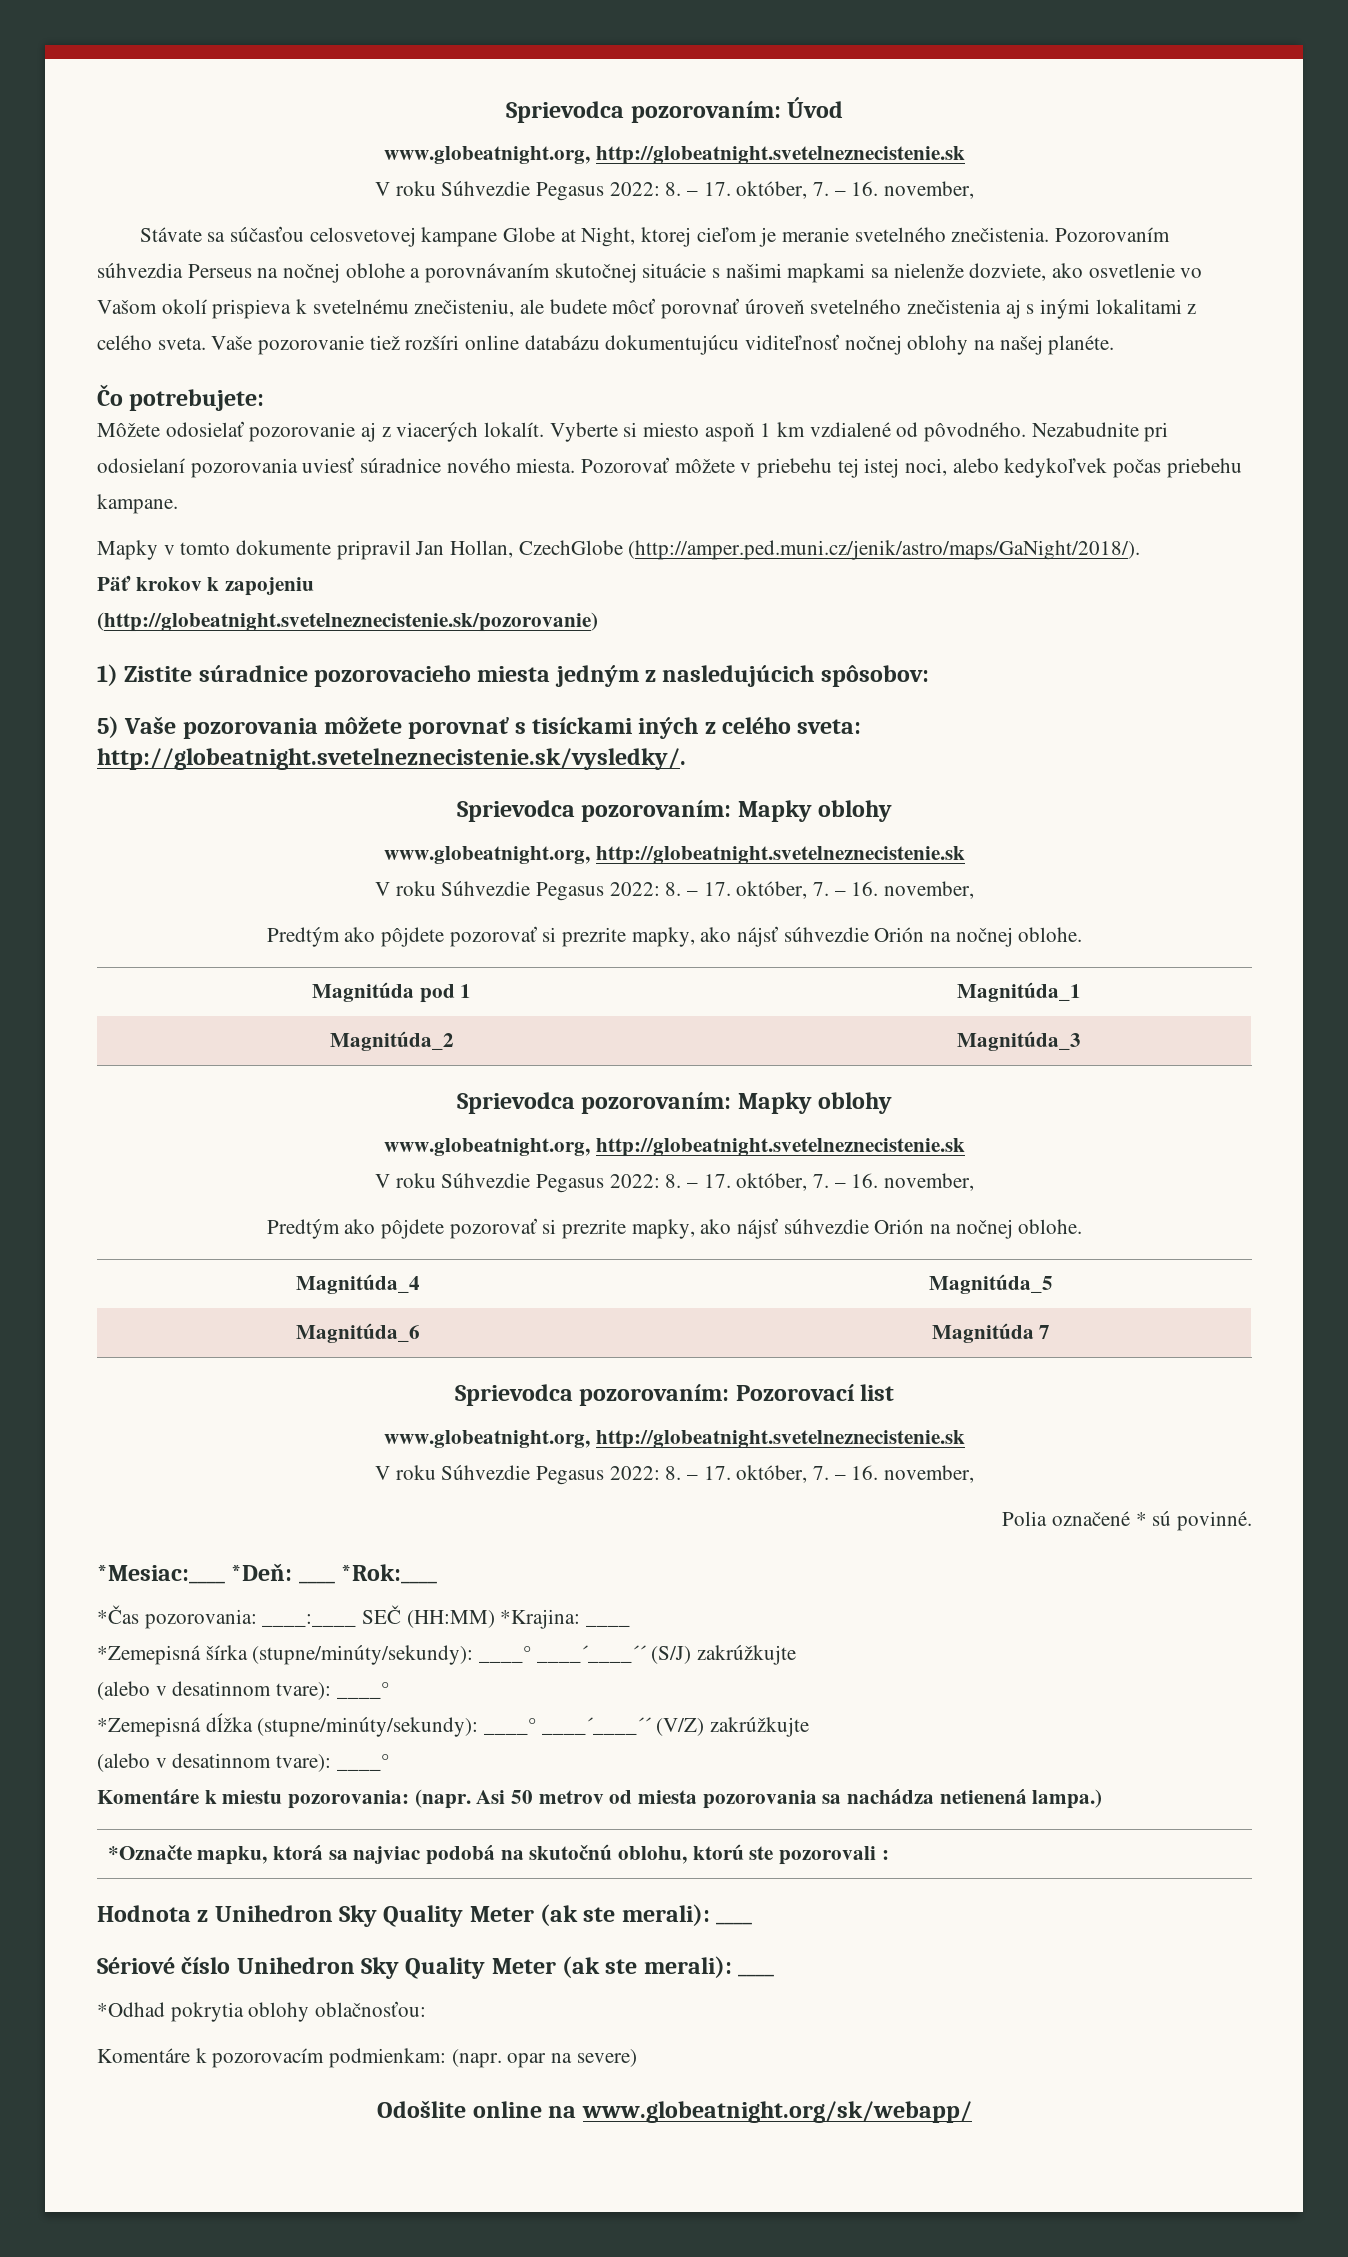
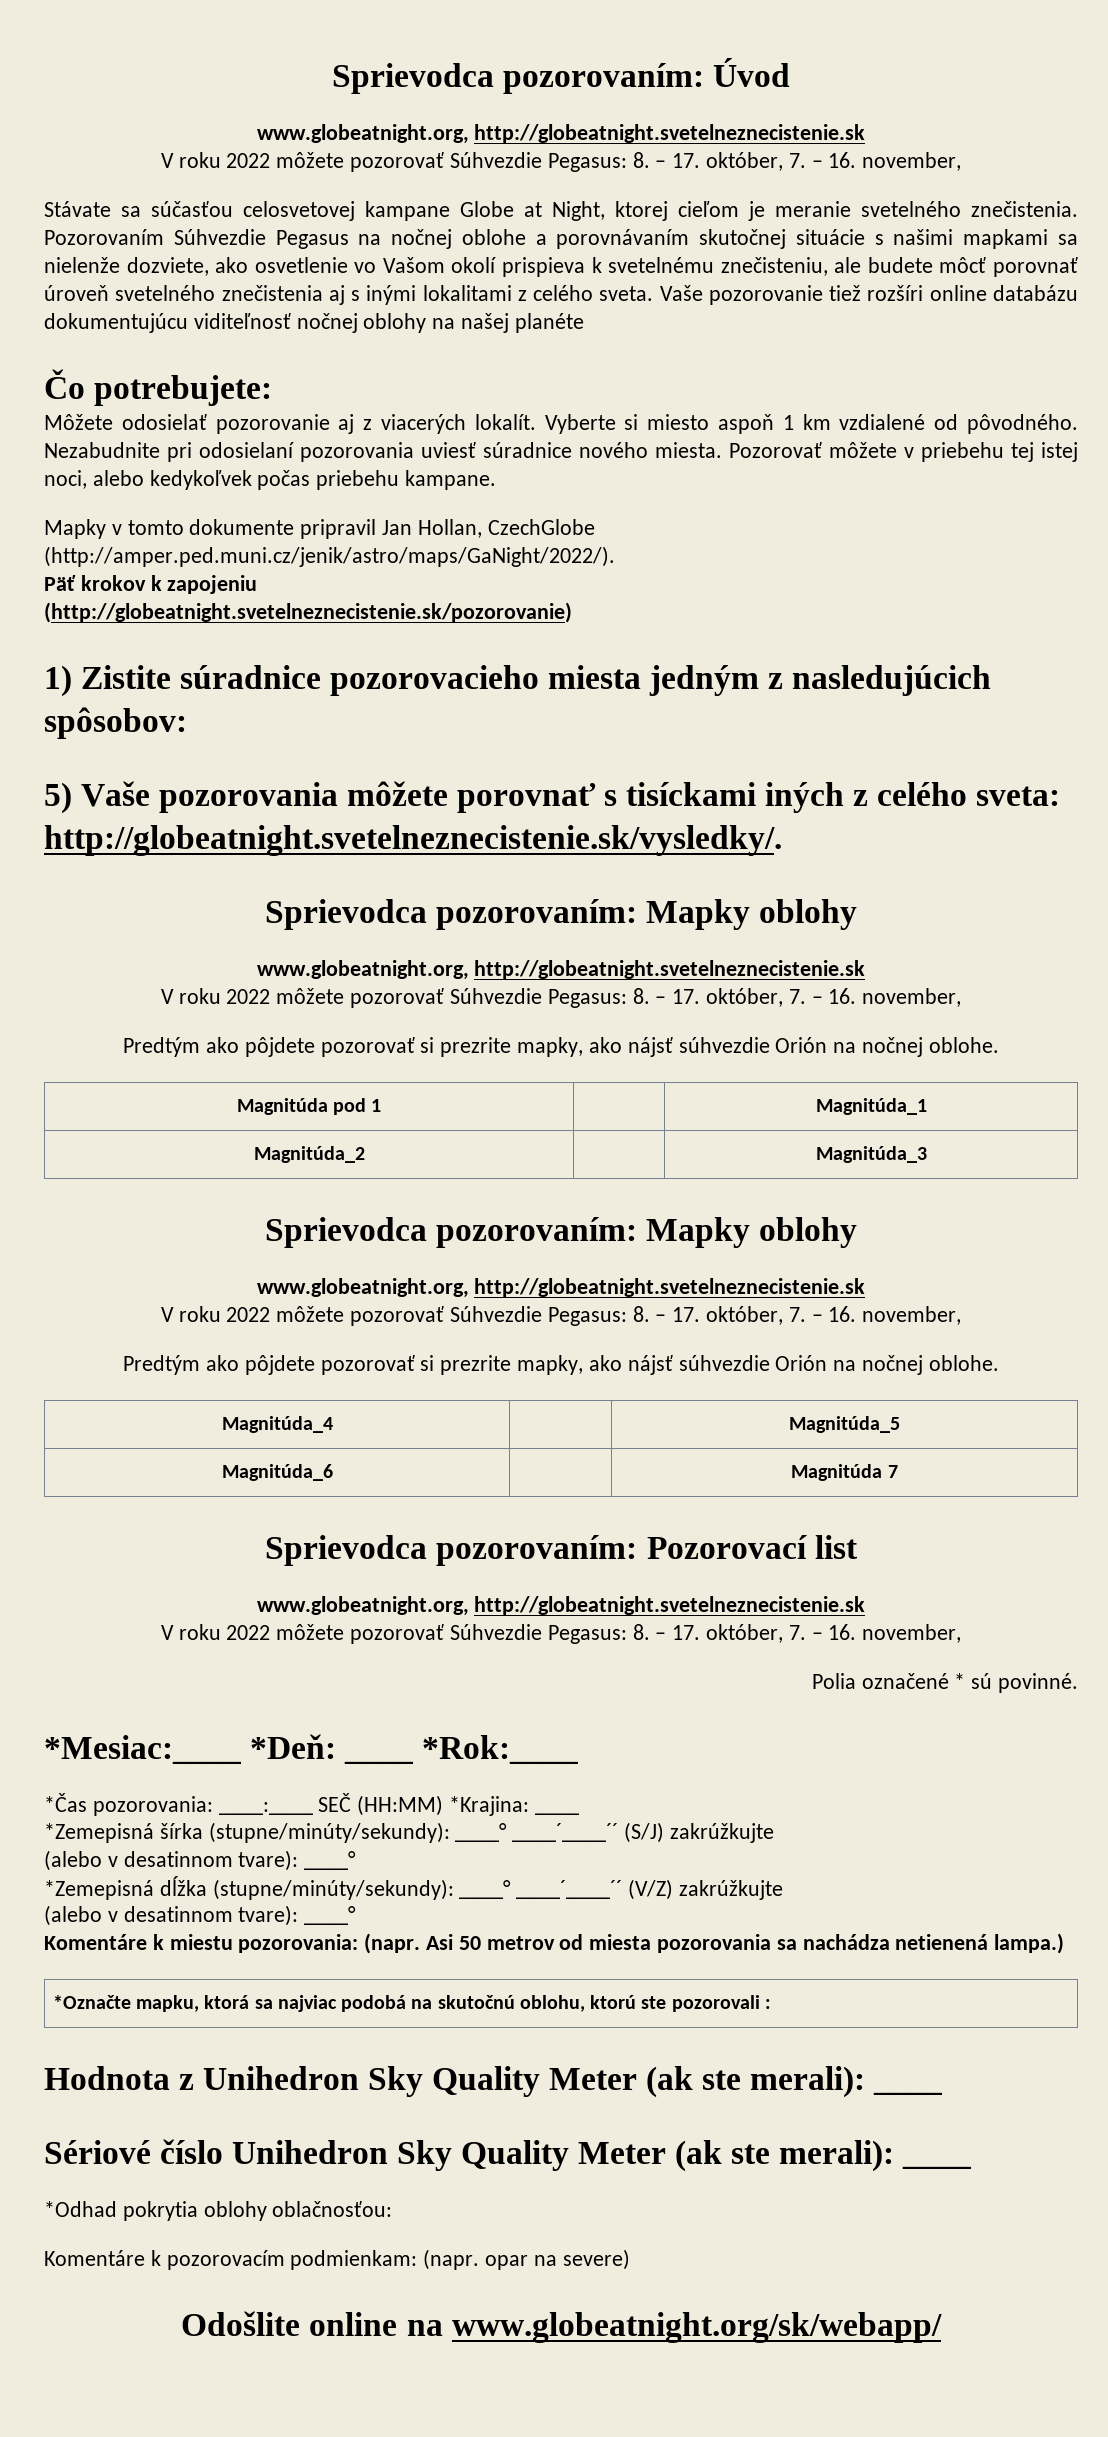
[441,181,660,201] Súhvezdie Pegasus 2022: -> [226,152,627,172] 2022 môžete pozorovať Súhvezdie Pegasus:
[97,263,252,278] súhvezdia Perseus -> [173,229,349,249] Súhvezdie Pegasus
[1048,335,1115,355] planéte. -> [514,313,584,333] planéte
[628,540,1141,560] (http://amper.ped.muni.cz/jenik/astro/maps/GaNight/2018/). -> [44,546,615,567] (http://amper.ped.muni.cz/jenik/astro/maps/GaNight/2022/).
[441,881,660,901] Súhvezdie Pegasus 2022: -> [226,988,627,1008] 2022 môžete pozorovať Súhvezdie Pegasus:
[441,1173,660,1193] Súhvezdie Pegasus 2022: -> [226,1306,627,1326] 2022 môžete pozorovať Súhvezdie Pegasus:
[441,1465,660,1485] Súhvezdie Pegasus 2022: -> [226,1624,627,1644] 2022 môžete pozorovať Súhvezdie Pegasus:

